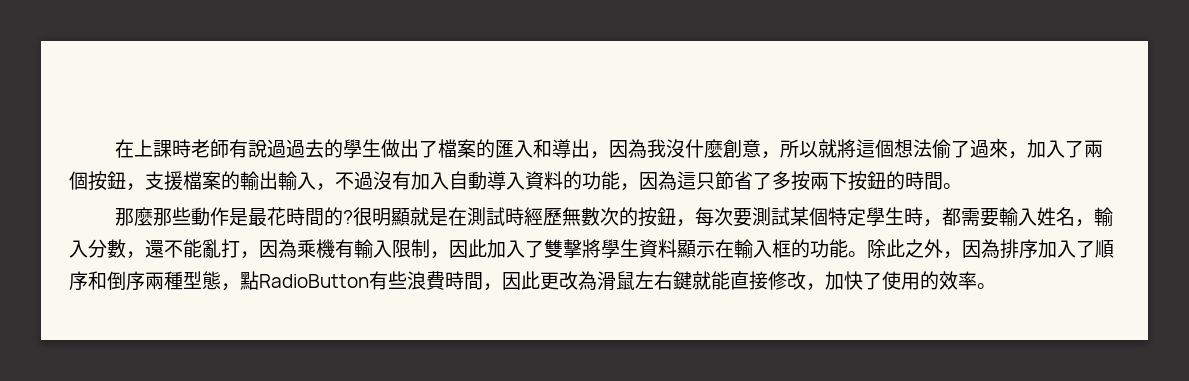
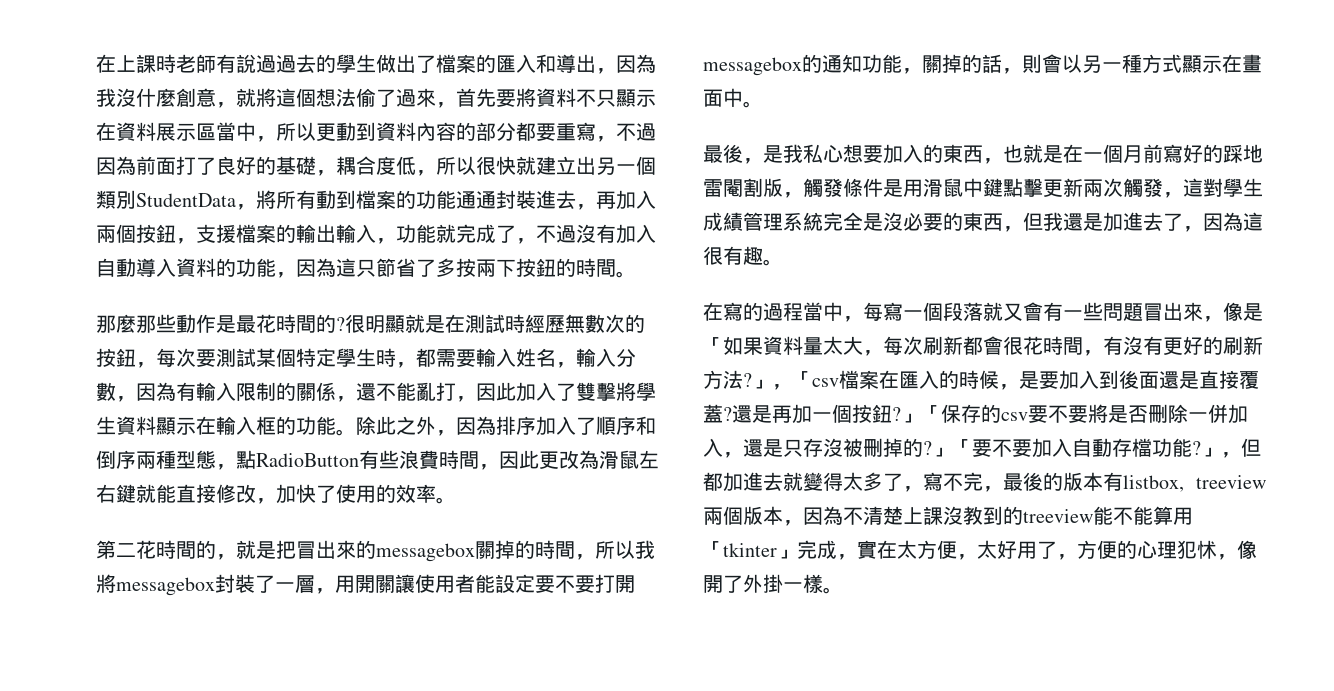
[779,139,818,158] 所以 -> (236, 105) none
[1026,139,1084,158] 加入了 -> [456,88,656,107] [96,122,656,142] [96,156,656,176] [96,190,656,210] 首先要將資料不只顯示在資料展示區當中，所以更動到資料內容的部分都要重寫，不過因為前面打了良好的基礎，耦合度低，所以很快就建立出另一個類別StudentData，將所有動到檔案的功能通通封裝進去，再加入
(335, 187) none -> [396,224,536,244] 功能就完成了，
[145,239,430,259] 還不能亂打，因為乘機有輸入限制 -> [136,382,456,402] 因為有輸入限制的關係，還不能亂打
(996, 286) none -> [96,540,655,562] [96,574,635,596] [703,54,1262,76] [703,88,763,108] [703,144,1263,164] [703,178,1263,198] [703,212,1263,232] [703,246,783,266] [703,302,1263,322] [703,336,1263,356] [703,370,1259,390] [703,404,1248,424] [703,438,1261,458] [703,472,1266,492] [703,506,1193,526] [703,540,1257,560] [703,574,843,594] // 第二花時間的，就是把冒出來的messagebox關掉的時間，所以我將messagebox封裝了一層，用開關讓使用者能設定要不要打開messagebox的通知功能，關掉的話，則會以另一種方式顯示在畫面中。 // 最後，是我私心想要加入的東西，也就是在一個月前寫好的踩地雷閹割版，觸發條件是用滑鼠中鍵點擊更新兩次觸發，這對學生成績管理系統完全是沒必要的東西，但我還是加進去了，因為這很有趣。 // 在寫的過程當中，每寫一個段落就又會有一些問題冒出來，像是「如果資料量太大，每次刷新都會很花時間，有沒有更好的刷新方法?」，「csv檔案在匯入的時候，是要加入到後面還是直接覆蓋?還是再加一個按鈕?」「保存的csv要不要將是否刪除一併加入，還是只存沒被刪掉的?」「要不要加入自動存檔功能?」，但都加進去就變得太多了，寫不完，最後的版本有listbox, treeview兩個版本，因為不清楚上課沒教到的treeview能不能算用「tkinter」完成，實在太方便，太好用了，方便的心理犯怵，像開了外掛一樣。

